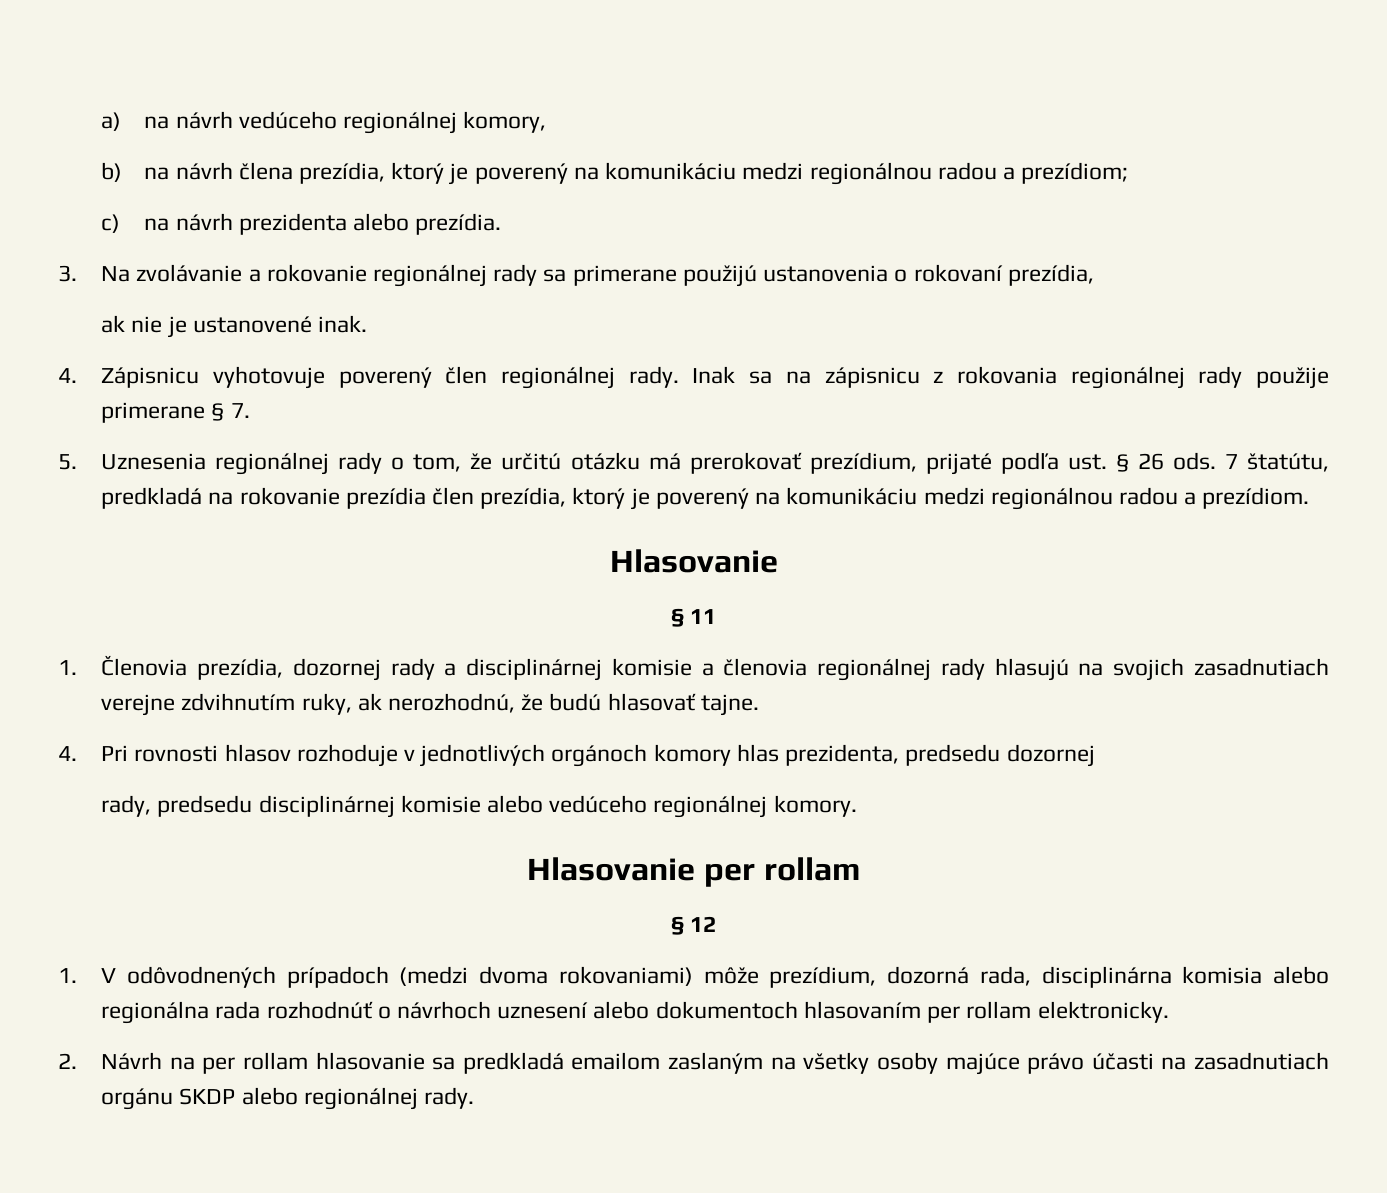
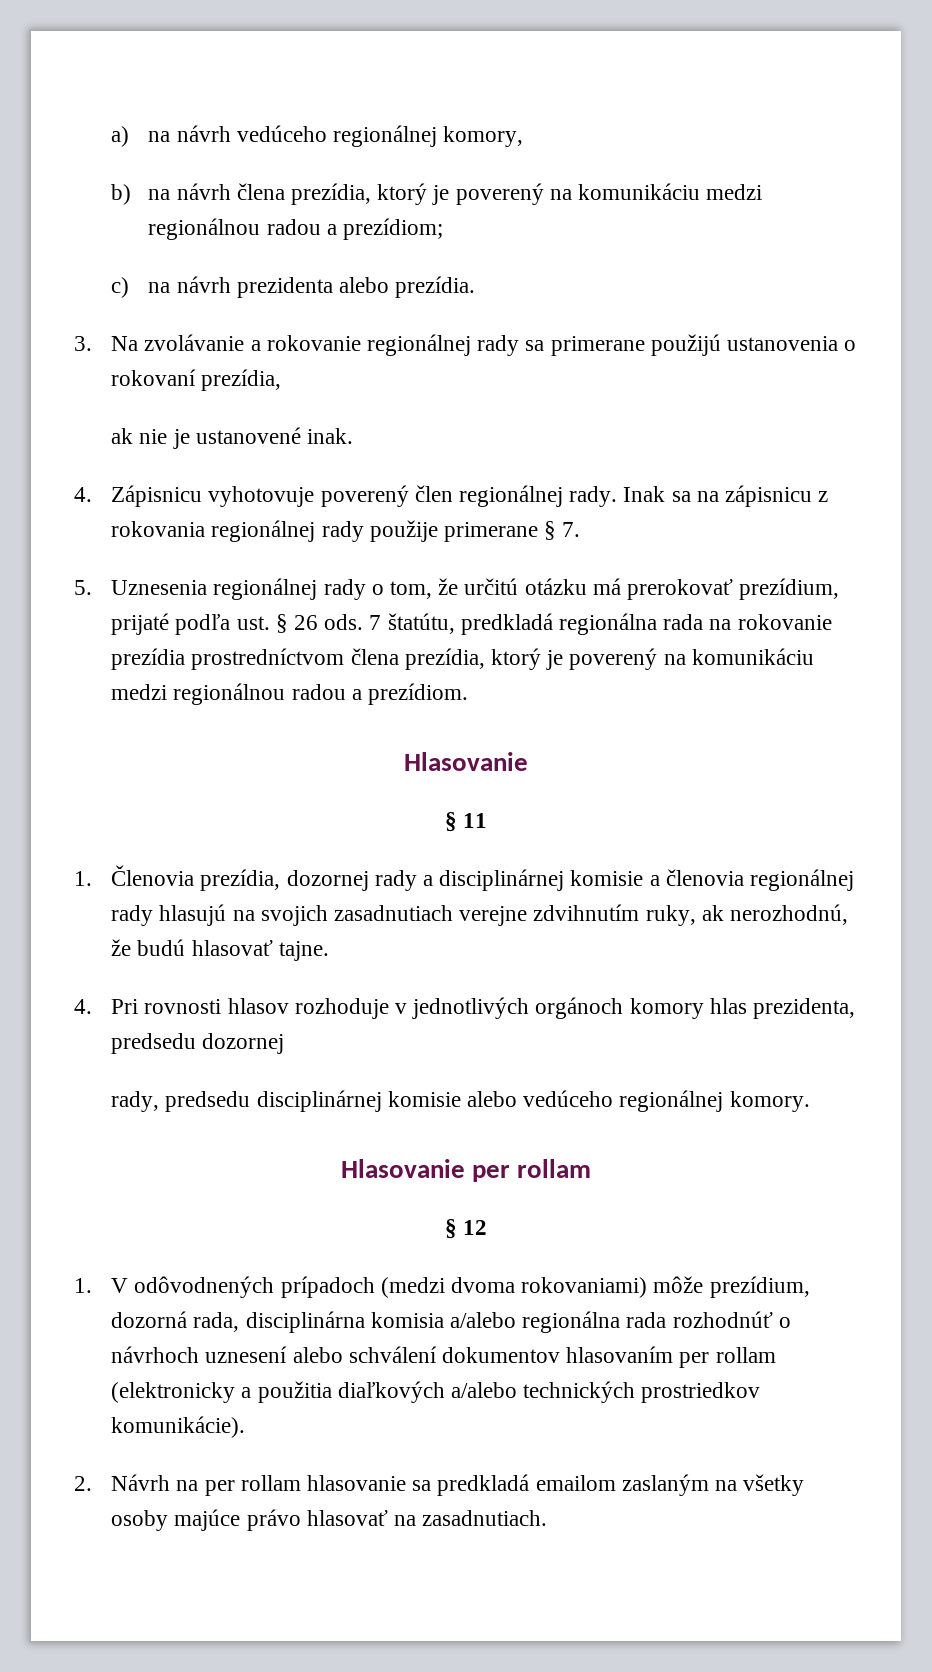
(203, 498) none -> [559,613,704,635] regionálna rada
[432,487,475,505] člen -> [191,648,399,670] prostredníctvom člena
[1273,966,1329,984] alebo -> [450,1312,517,1328] a/alebo
[655,1001,798,1019] dokumentoch -> [348,1346,561,1363] schválení dokumentov
[1037,1001,1169,1023] elektronicky. -> [111,1381,761,1403] [111,1416,246,1438] (elektronicky a použitia diaľkových a/alebo technických prostriedkov komunikácie).
[1091,1052,1329,1070] [101,1087,475,1110] účasti na zasadnutiach orgánu SKDP alebo regionálnej rady. -> [306,1510,548,1526] hlasovať na zasadnutiach.

